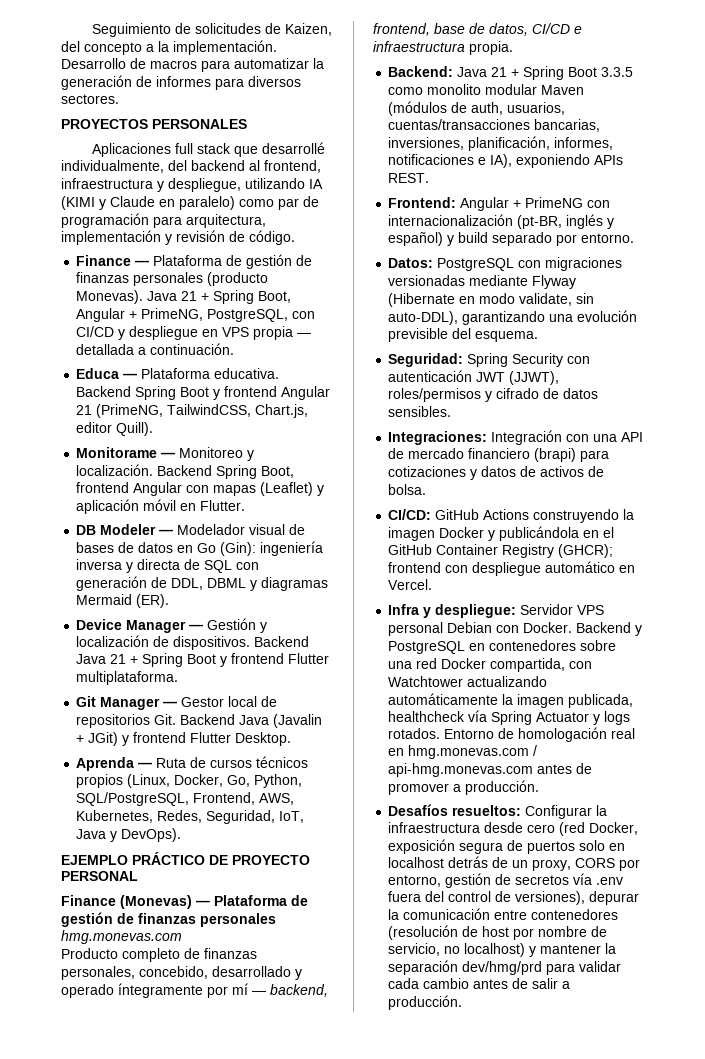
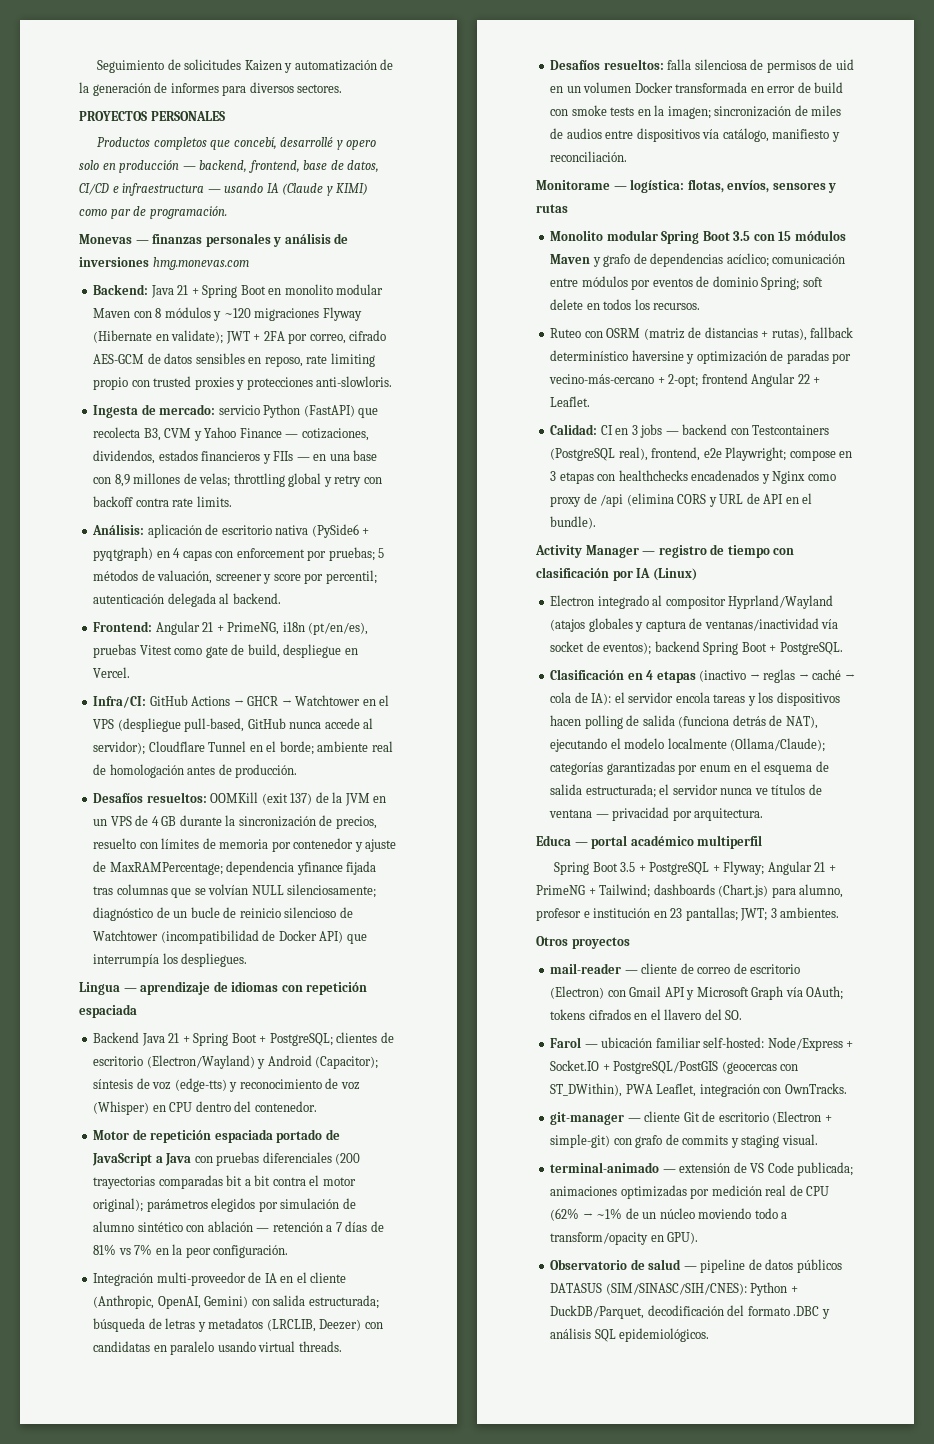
[264,23,332,36] [61,40,277,55] [61,58,309,72] de Kaizen, del concepto a la implementación. Desarrollo de macros para automatizar -> [244,59,394,73] Kaizen y automatización de
[91,142,325,157] [61,160,321,173] [61,178,323,192] [61,196,319,210] [61,213,266,228] [61,230,295,245] [76,254,313,269] [76,272,269,286] [76,290,292,304] [76,308,316,322] [76,326,312,340] [76,343,235,355] [76,368,280,379] [76,386,331,400] [76,404,309,418] [76,422,154,436] [76,447,255,461] [76,464,295,479] [76,482,325,496] [76,499,246,514] [76,524,306,535] [76,541,324,556] [76,559,260,573] [76,576,329,591] [76,594,170,608] [76,618,268,633] [76,635,310,650] [76,653,330,667] [76,671,179,685] [76,696,278,710] [76,714,323,728] [76,732,292,746] [76,756,309,771] [76,774,303,788] [76,792,295,806] [76,810,305,824] [76,828,182,842] [61,852,310,865] [61,871,138,881] [61,895,308,909] [61,912,276,927] [61,930,182,944] [61,948,257,962] [61,966,302,980] [61,983,248,998] Aplicaciones full stack que desarrollé individualmente, del backend al frontend, infraestructura y despliegue, utilizando IA (KIMI y Claude en paralelo) como par de programación para arquitectura, implementación y revisión de código. // Finance — Plataforma de gestión de finanzas personales (producto Monevas). Java 21 + Spring Boot, Angular + PrimeNG, PostgreSQL, con CI/CD y despliegue en VPS propia — detallada a continuación. // Educa — Plataforma educativa. Backend Spring Boot y frontend Angular 21 (PrimeNG, TailwindCSS, Chart.js, editor Quill). // Monitorame — Monitoreo y localización. Backend Spring Boot, frontend Angular con mapas (Leaflet) y aplicación móvil en Flutter. // DB Modeler — Modelador visual de bases de datos en Go (Gin): ingeniería inversa y directa de SQL con generación de DDL, DBML y diagramas Mermaid (ER). // Device Manager — Gestión y localización de dispositivos. Backend Java 21 + Spring Boot y frontend Flutter multiplataforma. // Git Manager — Gestor local de repositorios Git. Backend Java (Javalin + JGit) y frontend Flutter Desktop. // Aprenda — Ruta de cursos técnicos propios (Linux, Docker, Go, Python, SQL/PostgreSQL, Frontend, AWS, Kubernetes, Redes, Seguridad, IoT, Java y DevOps). // EJEMPLO PRÁCTICO DE PROYECTO PERSONAL // Finance (Monevas) — Plataforma de gestión de finanzas personales hmg.monevas.com // Producto completo de finanzas personales, concebido, desarrollado y operado íntegramente por mí -> [97,137,377,150] [79,160,180,173] Productos completos que concebí, desarrollé y opero solo en producción
[469,41,513,55] propia. -> [207,183,369,196] [79,206,227,219] [79,233,349,247] [79,257,249,270] — usando IA (Claude y KIMI) como par de programación. // Monevas — finanzas personales y análisis de inversiones hmg.monevas.com
[601,67,634,77] [388,87,424,95] 3.3.5 como -> [268,288,282,295] en
[388,101,566,116] [388,119,601,132] [388,136,614,151] [388,154,624,168] [388,173,430,183] [388,197,611,211] [388,214,615,229] [388,232,635,246] [388,257,623,271] [388,275,577,289] [388,293,595,307] [388,310,638,325] [388,328,539,342] [388,353,591,367] [388,370,560,385] [388,388,599,402] [388,406,452,417] [388,430,644,445] [388,448,610,462] [388,466,605,480] [388,484,427,495] [388,509,635,523] [388,526,615,541] [388,544,614,558] [388,561,636,576] [388,579,433,590] [388,604,605,618] [388,622,643,636] [388,640,617,654] [388,658,593,672] [388,676,548,687] [388,693,634,708] [388,710,631,725] [388,727,636,742] [388,745,538,759] [388,763,593,777] [388,780,540,795] [388,804,608,819] [388,822,639,836] [388,839,626,854] [388,856,641,871] [388,873,624,888] [388,891,640,905] [388,908,619,920] [388,925,608,940] [388,943,617,957] [388,960,622,975] [388,978,571,989] [388,995,463,1010] (módulos de auth, usuarios, cuentas/transacciones bancarias, inversiones, planificación, informes, notificaciones e IA), exponiendo APIs REST. // Frontend: Angular + PrimeNG con internacionalización (pt-BR, inglés y español) y build separado por entorno. // Datos: PostgreSQL con migraciones versionadas mediante Flyway (Hibernate en modo validate, sin auto-DDL), garantizando una evolución previsible del esquema. // Seguridad: Spring Security con autenticación JWT (JJWT), roles/permisos y cifrado de datos sensibles. // Integraciones: Integración con una API de mercado financiero (brapi) para cotizaciones y datos de activos de bolsa. // CI/CD: GitHub Actions construyendo la imagen Docker y publicándola en el GitHub Container Registry (GHCR); frontend con despliegue automático en Vercel. // Infra y despliegue: Servidor VPS personal Debian con Docker. Backend y PostgreSQL en contenedores sobre una red Docker compartida, con Watchtower actualizando automáticamente la imagen publicada, healthcheck vía Spring Actuator y logs rotados. Entorno de homologación real en hmg.monevas.com / api-hmg.monevas.com antes de promover a producción. // Desafíos resueltos: Configurar la infraestructura desde cero (red Docker, exposición segura de puertos solo en localhost detrás de un proxy, CORS por entorno, gestión de secretos vía .env fuera del control de versiones), depurar la comunicación entre contenedores (resolución de host por nombre de servicio, no localhost) y mantener la separación dev/hmg/prd para validar cada cambio antes de salir a producción. -> [133,307,362,321] [93,330,387,344] [93,353,375,367] [93,376,393,390] [93,404,379,418] [93,427,369,441] [93,450,378,464] [93,473,382,487] [93,496,232,507] [92,524,370,538] [93,547,385,561] [93,570,377,584] [93,593,281,607] [93,621,369,635] [93,644,358,658] [93,667,131,678] [93,695,390,708] [93,718,374,732] [93,741,393,755] [93,764,298,778] [93,792,387,806] [93,815,377,829] [93,838,397,852] [93,861,377,875] [93,884,377,898] [93,907,353,921] [93,930,367,944] [93,953,248,967] [79,981,368,995] [79,1004,137,1018] [93,1032,394,1046] [93,1055,379,1069] [93,1078,360,1092] [93,1101,317,1115] [93,1129,340,1143] [92,1152,361,1166] [93,1175,356,1189] [93,1198,356,1212] [93,1221,384,1232] [93,1244,289,1258] [93,1272,347,1286] [93,1295,379,1309] [93,1318,383,1332] [93,1341,342,1355] [550,59,854,73] [550,82,844,93] [550,105,842,119] [550,128,840,142] [550,151,628,162] [536,179,837,193] [536,204,568,213] [550,230,846,244] [550,253,846,267] [550,276,823,290] [550,299,701,310] [550,327,854,341] [550,350,852,364] [549,373,821,387] [550,396,591,407] [550,424,830,438] [550,447,853,461] [550,470,836,484] [550,493,813,507] [550,516,597,529] [535,544,795,558] [536,567,697,581] [550,595,834,609] [550,618,839,632] [550,641,843,655] [550,669,855,683] [550,692,840,706] [550,715,818,729] [550,738,826,752] [550,761,829,775] [550,784,822,798] [549,807,764,821] [536,835,763,849] [554,861,836,875] [536,884,844,898] [536,907,840,921] [536,936,630,949] [550,963,801,974] [550,986,844,1000] [550,1009,743,1020] [550,1037,854,1051] [550,1060,799,1074] [550,1083,847,1097] [550,1111,832,1125] [550,1134,818,1148] [550,1162,854,1176] [550,1185,830,1199] [550,1208,788,1221] [550,1232,699,1245] [550,1259,842,1273] [550,1282,798,1296] [550,1305,830,1319] [550,1328,710,1342] con 8 módulos y ~120 migraciones Flyway (Hibernate en validate); JWT + 2FA por correo, cifrado AES-GCM de datos sensibles en reposo, rate limiting propio con trusted proxies y protecciones anti-slowloris. // Ingesta de mercado: servicio Python (FastAPI) que recolecta B3, CVM y Yahoo Finance — cotizaciones, dividendos, estados financieros y FIIs — en una base con 8,9 millones de velas; throttling global y retry con backoff contra rate limits. // Análisis: aplicación de escritorio nativa (PySide6 + pyqtgraph) en 4 capas con enforcement por pruebas; 5 métodos de valuación, screener y score por percentil; autenticación delegada al backend. // Frontend: Angular 21 + PrimeNG, i18n (pt/en/es), pruebas Vitest como gate de build, despliegue en Vercel. // Infra/CI: GitHub Actions → GHCR → Watchtower en el VPS (despliegue pull-based, GitHub nunca accede al servidor); Cloudflare Tunnel en el borde; ambiente real de homologación antes de producción. // Desafíos resueltos: OOMKill (exit 137) de la JVM en un VPS de 4 GB durante la sincronización de precios, resuelto con límites de memoria por contenedor y ajuste de MaxRAMPercentage; dependencia yfinance fijada tras columnas que se volvían NULL silenciosamente; diagnóstico de un bucle de reinicio silencioso de Watchtower (incompatibilidad de Docker API) que interrumpía los despliegues. // Lingua — aprendizaje de idiomas con repetición espaciada // Backend Java 21 + Spring Boot + PostgreSQL; clientes de escritorio (Electron/Wayland) y Android (Capacitor); síntesis de voz (edge-tts) y reconocimiento de voz (Whisper) en CPU dentro del contenedor. // Motor de repetición espaciada portado de JavaScript a Java con pruebas diferenciales (200 trayectorias comparadas bit a bit contra el motor original); parámetros elegidos por simulación de alumno sintético con ablación — retención a 7 días de 81% vs 7% en la peor configuración. // Integración multi-proveedor de IA en el cliente (Anthropic, OpenAI, Gemini) con salida estructurada; búsqueda de letras y metadatos (LRCLIB, Deezer) con candidatas en paralelo usando virtual threads. // Desafíos resueltos: falla silenciosa de permisos de uid en un volumen Docker transformada en error de build con smoke tests en la imagen; sincronización de miles de audios entre dispositivos vía catálogo, manifiesto y reconciliación. // Monitorame — logística: flotas, envíos, sensores y rutas // Monolito modular Spring Boot 3.5 con 15 módulos Maven y grafo de dependencias acíclico; comunicación entre módulos por eventos de dominio Spring; soft delete en todos los recursos. // Ruteo con OSRM (matriz de distancias + rutas), fallback determinístico haversine y optimización de paradas por vecino-más-cercano + 2-opt; frontend Angular 22 + Leaflet. // Calidad: CI en 3 jobs — backend con Testcontainers (PostgreSQL real), frontend, e2e Playwright; compose en 3 etapas con healthchecks encadenados y Nginx como proxy de /api (elimina CORS y URL de API en el bundle). // Activity Manager — registro de tiempo con clasificación por IA (Linux) // Electron integrado al compositor Hyprland/Wayland (atajos globales y captura de ventanas/inactividad vía socket de eventos); backend Spring Boot + PostgreSQL. // Clasificación en 4 etapas (inactivo → reglas → caché → cola de IA): el servidor encola tareas y los dispositivos hacen polling de salida (funciona detrás de NAT), ejecutando el modelo localmente (Ollama/Claude); categorías garantizadas por enum en el esquema de salida estructurada; el servidor nunca ve títulos de ventana — privacidad por arquitectura. // Educa — portal académico multiperfil // Spring Boot 3.5 + PostgreSQL + Flyway; Angular 21 + PrimeNG + Tailwind; dashboards (Chart.js) para alumno, profesor e institución en 23 pantallas; JWT; 3 ambientes. // Otros proyectos // mail-reader — cliente de correo de escritorio (Electron) con Gmail API y Microsoft Graph vía OAuth; tokens cifrados en el llavero del SO. // Farol — ubicación familiar self-hosted: Node/Express + Socket.IO + PostgreSQL/PostGIS (geocercas con ST_DWithin), PWA Leaflet, integración con OwnTracks. // git-manager — cliente Git de escritorio (Electron + simple-git) con grafo de commits y staging visual. // terminal-animado — extensión de VS Code publicada; animaciones optimizadas por medición real de CPU (62% → ~1% de un núcleo moviendo todo a transform/opacity en GPU). // Observatorio de salud — pipeline de datos públicos DATASUS (SIM/SINASC/SIH/CNES): Python + DuckDB/Parquet, decodificación del formato .DBC y análisis SQL epidemiológicos.

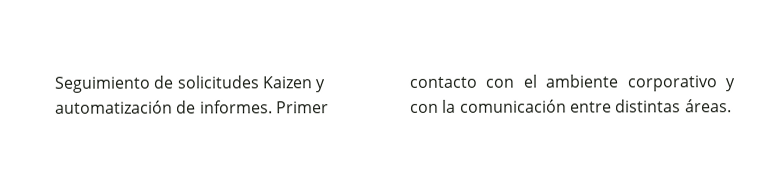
[79,82,343,96] [79,111,225,121] [97,137,377,150] [79,160,380,173] [79,183,369,196] [79,206,227,219] [79,233,349,247] [79,257,249,270] [93,284,384,298] [93,307,362,321] [93,330,387,344] [93,353,375,367] [93,376,393,390] [93,404,379,418] [93,427,369,441] [93,450,378,464] [93,473,382,487] [93,496,232,507] [92,524,370,538] [93,547,385,561] [93,570,377,584] [93,593,281,607] [93,621,369,635] [93,644,358,658] [93,667,131,678] [93,695,390,708] [93,718,374,732] [93,741,393,755] [93,764,298,778] [93,792,387,806] [93,815,377,829] [93,838,397,852] [93,861,377,875] [93,884,377,898] [93,907,353,921] [93,930,367,944] [93,953,248,967] [79,981,368,995] [79,1004,137,1018] [93,1032,394,1046] [93,1055,379,1069] [93,1078,360,1092] [93,1101,317,1115] [93,1129,340,1143] [92,1152,361,1166] [93,1175,356,1189] [93,1198,356,1212] [93,1221,384,1232] [93,1244,289,1258] [93,1272,347,1286] [93,1295,379,1309] [93,1318,383,1332] [93,1341,342,1355] [550,59,854,73] [550,82,844,93] [550,105,842,119] [550,128,840,142] [550,151,628,162] [536,179,837,193] [536,204,568,213] [550,230,846,244] [550,253,846,267] [550,276,823,290] [550,299,701,310] [550,327,854,341] [550,350,852,364] [549,373,821,387] [550,396,591,407] [550,424,830,438] [550,447,853,461] [550,470,836,484] [550,493,813,507] [550,516,597,529] [535,544,795,558] [536,567,697,581] [550,595,834,609] [550,618,839,632] [550,641,843,655] [550,669,855,683] [550,692,840,706] [550,715,818,729] [550,738,826,752] [550,761,829,775] [550,784,822,798] [549,807,764,821] [536,835,763,849] [554,861,836,875] [536,884,844,898] [536,907,840,921] [536,936,630,949] [550,963,801,974] [550,986,844,1000] [550,1009,743,1020] [550,1037,854,1051] [550,1060,799,1074] [550,1083,847,1097] [550,1111,832,1125] [550,1134,818,1148] [550,1162,854,1176] [550,1185,830,1199] [550,1208,788,1221] [550,1232,699,1245] [550,1259,842,1273] [550,1282,798,1296] [550,1305,830,1319] [550,1328,710,1342] la generación de informes para diversos sectores. // PROYECTOS PERSONALES // Productos completos que concebí, desarrollé y opero solo en producción — backend, frontend, base de datos, CI/CD e infraestructura — usando IA (Claude y KIMI) como par de programación. // Monevas — finanzas personales y análisis de inversiones hmg.monevas.com // Backend: Java 21 + Spring Boot en monolito modular Maven con 8 módulos y ~120 migraciones Flyway (Hibernate en validate); JWT + 2FA por correo, cifrado AES-GCM de datos sensibles en reposo, rate limiting propio con trusted proxies y protecciones anti-slowloris. // Ingesta de mercado: servicio Python (FastAPI) que recolecta B3, CVM y Yahoo Finance — cotizaciones, dividendos, estados financieros y FIIs — en una base con 8,9 millones de velas; throttling global y retry con backoff contra rate limits. // Análisis: aplicación de escritorio nativa (PySide6 + pyqtgraph) en 4 capas con enforcement por pruebas; 5 métodos de valuación, screener y score por percentil; autenticación delegada al backend. // Frontend: Angular 21 + PrimeNG, i18n (pt/en/es), pruebas Vitest como gate de build, despliegue en Vercel. // Infra/CI: GitHub Actions → GHCR → Watchtower en el VPS (despliegue pull-based, GitHub nunca accede al servidor); Cloudflare Tunnel en el borde; ambiente real de homologación antes de producción. // Desafíos resueltos: OOMKill (exit 137) de la JVM en un VPS de 4 GB durante la sincronización de precios, resuelto con límites de memoria por contenedor y ajuste de MaxRAMPercentage; dependencia yfinance fijada tras columnas que se volvían NULL silenciosamente; diagnóstico de un bucle de reinicio silencioso de Watchtower (incompatibilidad de Docker API) que interrumpía los despliegues. // Lingua — aprendizaje de idiomas con repetición espaciada // Backend Java 21 + Spring Boot + PostgreSQL; clientes de escritorio (Electron/Wayland) y Android (Capacitor); síntesis de voz (edge-tts) y reconocimiento de voz (Whisper) en CPU dentro del contenedor. // Motor de repetición espaciada portado de JavaScript a Java con pruebas diferenciales (200 trayectorias comparadas bit a bit contra el motor original); parámetros elegidos por simulación de alumno sintético con ablación — retención a 7 días de 81% vs 7% en la peor configuración. // Integración multi-proveedor de IA en el cliente (Anthropic, OpenAI, Gemini) con salida estructurada; búsqueda de letras y metadatos (LRCLIB, Deezer) con candidatas en paralelo usando virtual threads. // Desafíos resueltos: falla silenciosa de permisos de uid en un volumen Docker transformada en error de build con smoke tests en la imagen; sincronización de miles de audios entre dispositivos vía catálogo, manifiesto y reconciliación. // Monitorame — logística: flotas, envíos, sensores y rutas // Monolito modular Spring Boot 3.5 con 15 módulos Maven y grafo de dependencias acíclico; comunicación entre módulos por eventos de dominio Spring; soft delete en todos los recursos. // Ruteo con OSRM (matriz de distancias + rutas), fallback determinístico haversine y optimización de paradas por vecino-más-cercano + 2-opt; frontend Angular 22 + Leaflet. // Calidad: CI en 3 jobs — backend con Testcontainers (PostgreSQL real), frontend, e2e Playwright; compose en 3 etapas con healthchecks encadenados y Nginx como proxy de /api (elimina CORS y URL de API en el bundle). // Activity Manager — registro de tiempo con clasificación por IA (Linux) // Electron integrado al compositor Hyprland/Wayland (atajos globales y captura de ventanas/inactividad vía socket de eventos); backend Spring Boot + PostgreSQL. // Clasificación en 4 etapas (inactivo → reglas → caché → cola de IA): el servidor encola tareas y los dispositivos hacen polling de salida (funciona detrás de NAT), ejecutando el modelo localmente (Ollama/Claude); categorías garantizadas por enum en el esquema de salida estructurada; el servidor nunca ve títulos de ventana — privacidad por arquitectura. // Educa — portal académico multiperfil // Spring Boot 3.5 + PostgreSQL + Flyway; Angular 21 + PrimeNG + Tailwind; dashboards (Chart.js) para alumno, profesor e institución en 23 pantallas; JWT; 3 ambientes. // Otros proyectos // mail-reader — cliente de correo de escritorio (Electron) con Gmail API y Microsoft Graph vía OAuth; tokens cifrados en el llavero del SO. // Farol — ubicación familiar self-hosted: Node/Express + Socket.IO + PostgreSQL/PostGIS (geocercas con ST_DWithin), PWA Leaflet, integración con OwnTracks. // git-manager — cliente Git de escritorio (Electron + simple-git) con grafo de commits y staging visual. // terminal-animado — extensión de VS Code publicada; animaciones optimizadas por medición real de CPU (62% → ~1% de un núcleo moviendo todo a transform/opacity en GPU). // Observatorio de salud — pipeline de datos públicos DATASUS (SIM/SINASC/SIH/CNES): Python + DuckDB/Parquet, decodificación del formato .DBC y análisis SQL epidemiológicos. -> [199,100,329,114] [409,74,736,92] [410,99,732,113] informes. Primer contacto con el ambiente corporativo y con la comunicación entre distintas áreas.

